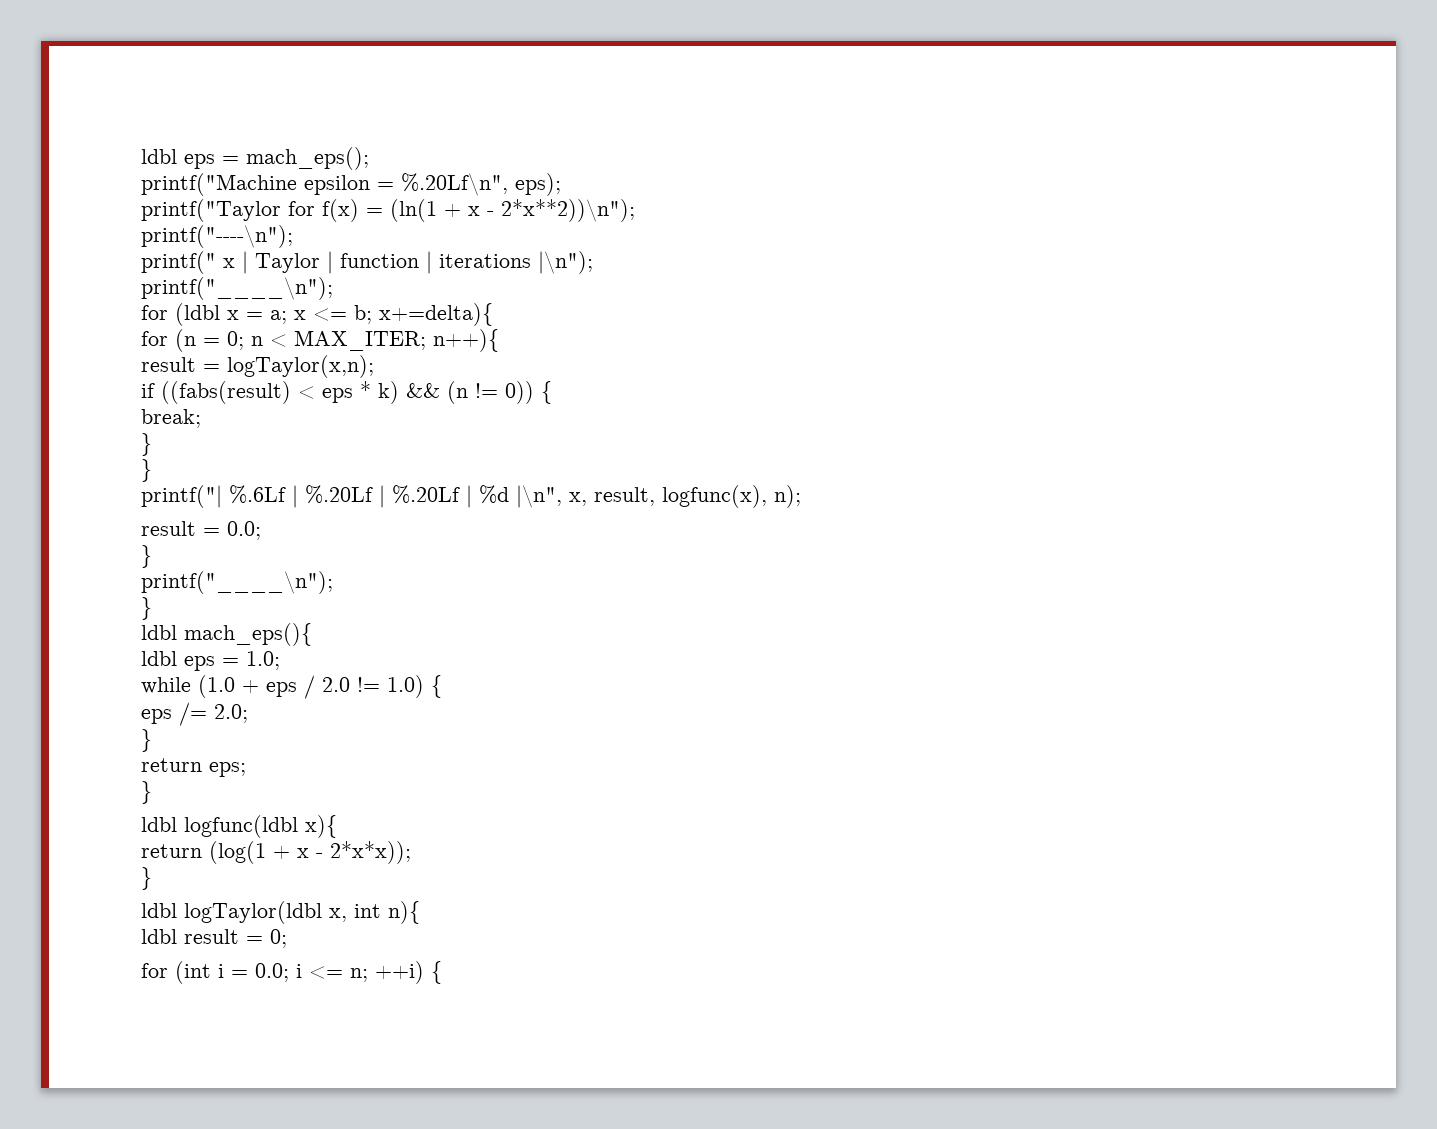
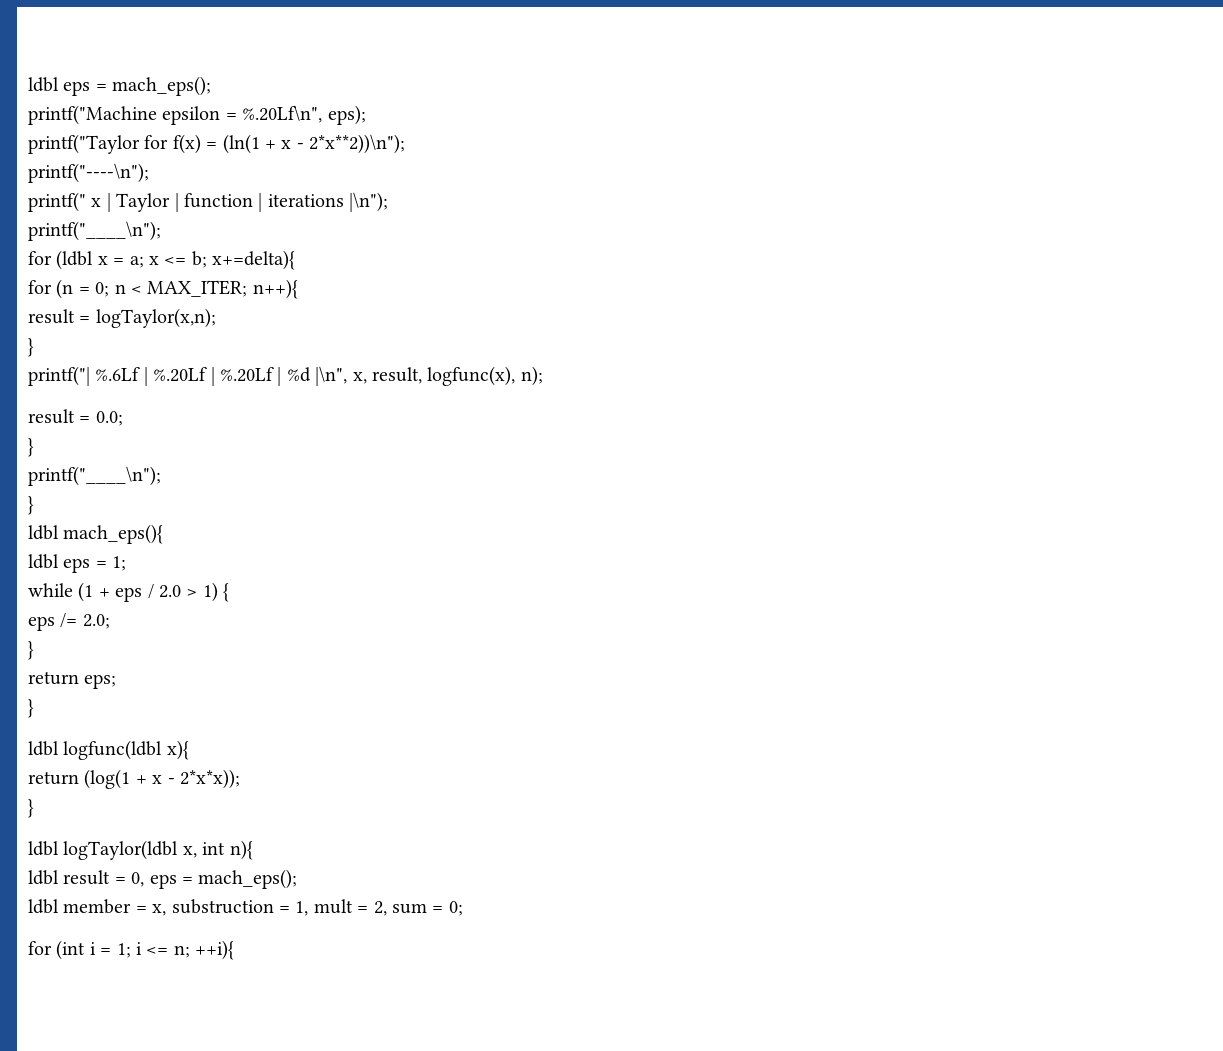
[141,381,552,404] [141,409,201,428] [141,433,152,456] // if ((fabs(result) < eps * k) && (n != 0)) { // break; // } -> (216, 318) none
[246,651,280,670] 1.0; -> [112,556,127,571] 1;
[198,675,235,698] (1.0 -> [78,582,94,602] (1
[357,675,424,698] != 1.0) -> [186,582,218,602] > 1)
(263, 940) none -> [131,869,298,889] [28,899,444,916] 0, eps = mach_eps(); // ldbl member = x, substruction = 1, mult = 2, sum =
[255,963,289,982] 0.0; -> [116,943,131,958] 1;
[375,961,442,984] ++i) { -> [195,940,235,960] ++i){

